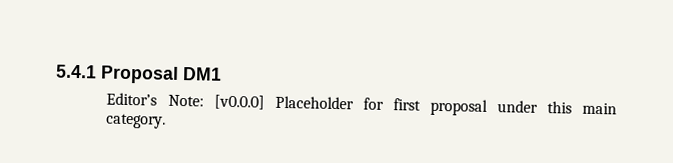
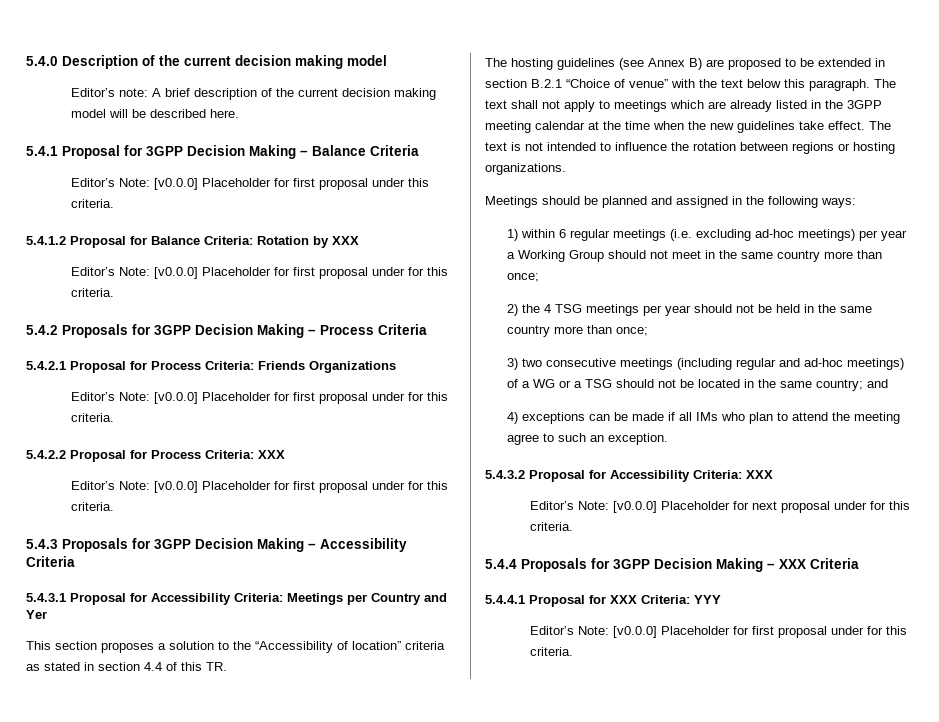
[56,64,222,84] 5.4.1 Proposal DM1 -> [26,55,387,69] [70,88,436,100] [70,109,239,118] [26,145,419,159] 5.4.0 Description of the current decision making model // Editor’s note: A brief description of the current decision making model will be described here. // 5.4.1 Proposal for 3GPP Decision Making – Balance Criteria
[582,102,618,115] [106,113,167,129] main category. -> [70,199,114,208] [26,236,359,248] [70,267,448,279] [70,288,114,297] [26,324,427,338] [26,361,396,373] [70,392,448,404] [70,413,114,422] [26,450,285,462] [70,481,448,493] [70,502,114,511] [26,538,407,552] [26,556,75,567] [26,593,447,605] [26,610,47,619] [26,641,445,653] [26,662,227,671] [485,58,885,70] [485,79,896,91] [485,100,882,112] [485,121,891,133] [485,142,895,154] [485,163,566,175] [485,196,856,208] [507,229,908,241] [507,250,883,262] [507,273,540,282] [507,304,873,316] [507,325,649,337] [507,358,905,370] [507,379,889,391] [507,412,901,424] [507,433,669,445] [485,470,773,482] [529,501,910,513] [529,522,573,531] [485,558,859,572] [485,595,721,607] [529,626,907,638] [529,647,573,656] criteria. // 5.4.1.2 Proposal for Balance Criteria: Rotation by XXX // Editor’s Note: [v0.0.0] Placeholder for first proposal under for this criteria. // 5.4.2 Proposals for 3GPP Decision Making – Process Criteria // 5.4.2.1 Proposal for Process Criteria: Friends Organizations // Editor’s Note: [v0.0.0] Placeholder for first proposal under for this criteria. // 5.4.2.2 Proposal for Process Criteria: XXX // Editor’s Note: [v0.0.0] Placeholder for first proposal under for this criteria. // 5.4.3 Proposals for 3GPP Decision Making – Accessibility Criteria // 5.4.3.1 Proposal for Accessibility Criteria: Meetings per Country and Yer // This section proposes a solution to the “Accessibility of location” criteria as stated in section 4.4 of this TR. // The hosting guidelines (see Annex B) are proposed to be extended in section B.2.1 “Choice of venue” with the text below this paragraph. The text shall not apply to meetings which are already listed in the 3GPP meeting calendar at the time when the new guidelines take effect. The text is not intended to influence the rotation between regions or hosting organizations. // Meetings should be planned and assigned in the following ways: // 1) within 6 regular meetings (i.e. excluding ad-hoc meetings) per year a Working Group should not meet in the same country more than once; // 2) the 4 TSG meetings per year should not be held in the same country more than once; // 3) two consecutive meetings (including regular and ad-hoc meetings) of a WG or a TSG should not be located in the same country; and // 4) exceptions can be made if all IMs who plan to attend the meeting agree to such an exception. // 5.4.3.2 Proposal for Accessibility Criteria: XXX // Editor’s Note: [v0.0.0] Placeholder for next proposal under for this criteria. // 5.4.4 Proposals for 3GPP Decision Making – XXX Criteria // 5.4.4.1 Proposal for XXX Criteria: YYY // Editor’s Note: [v0.0.0] Placeholder for first proposal under for this criteria.

